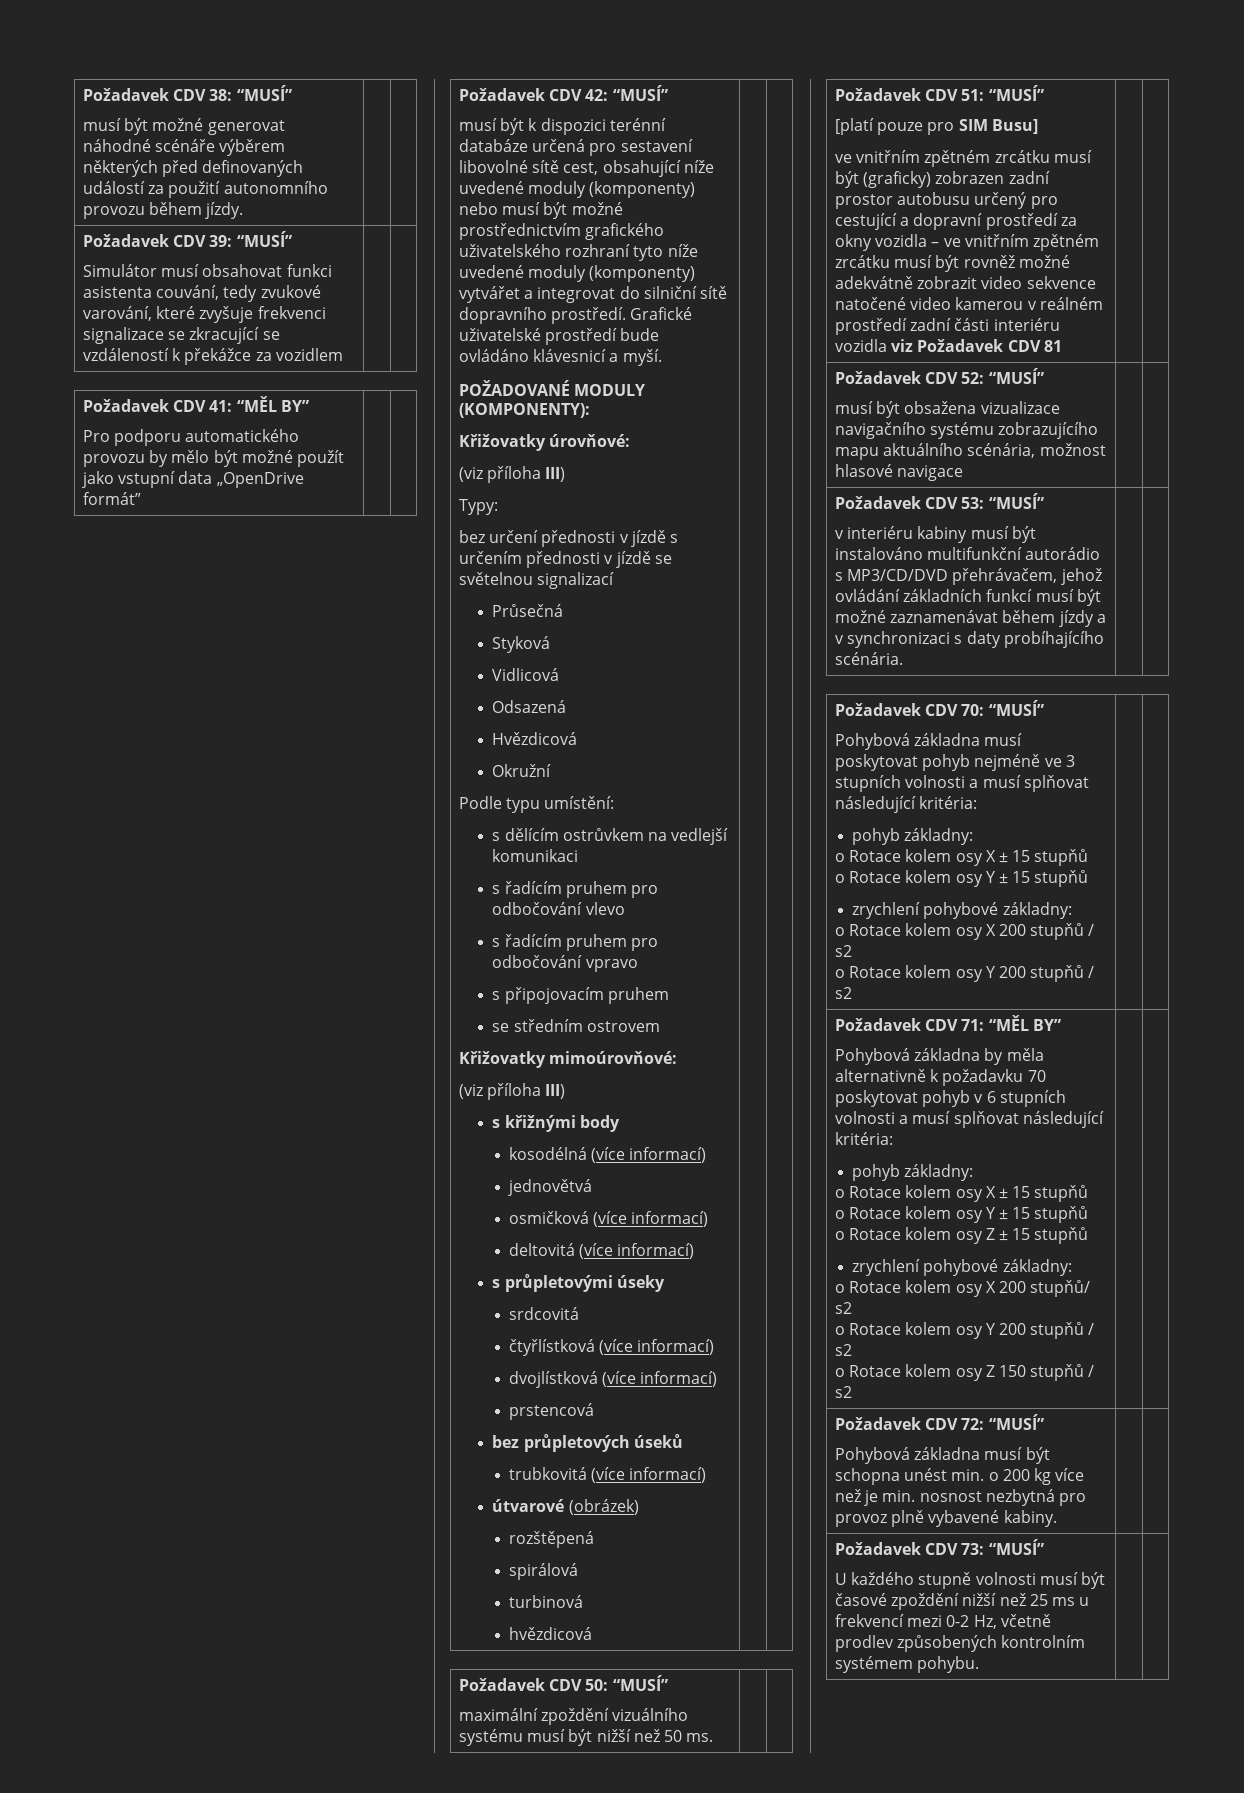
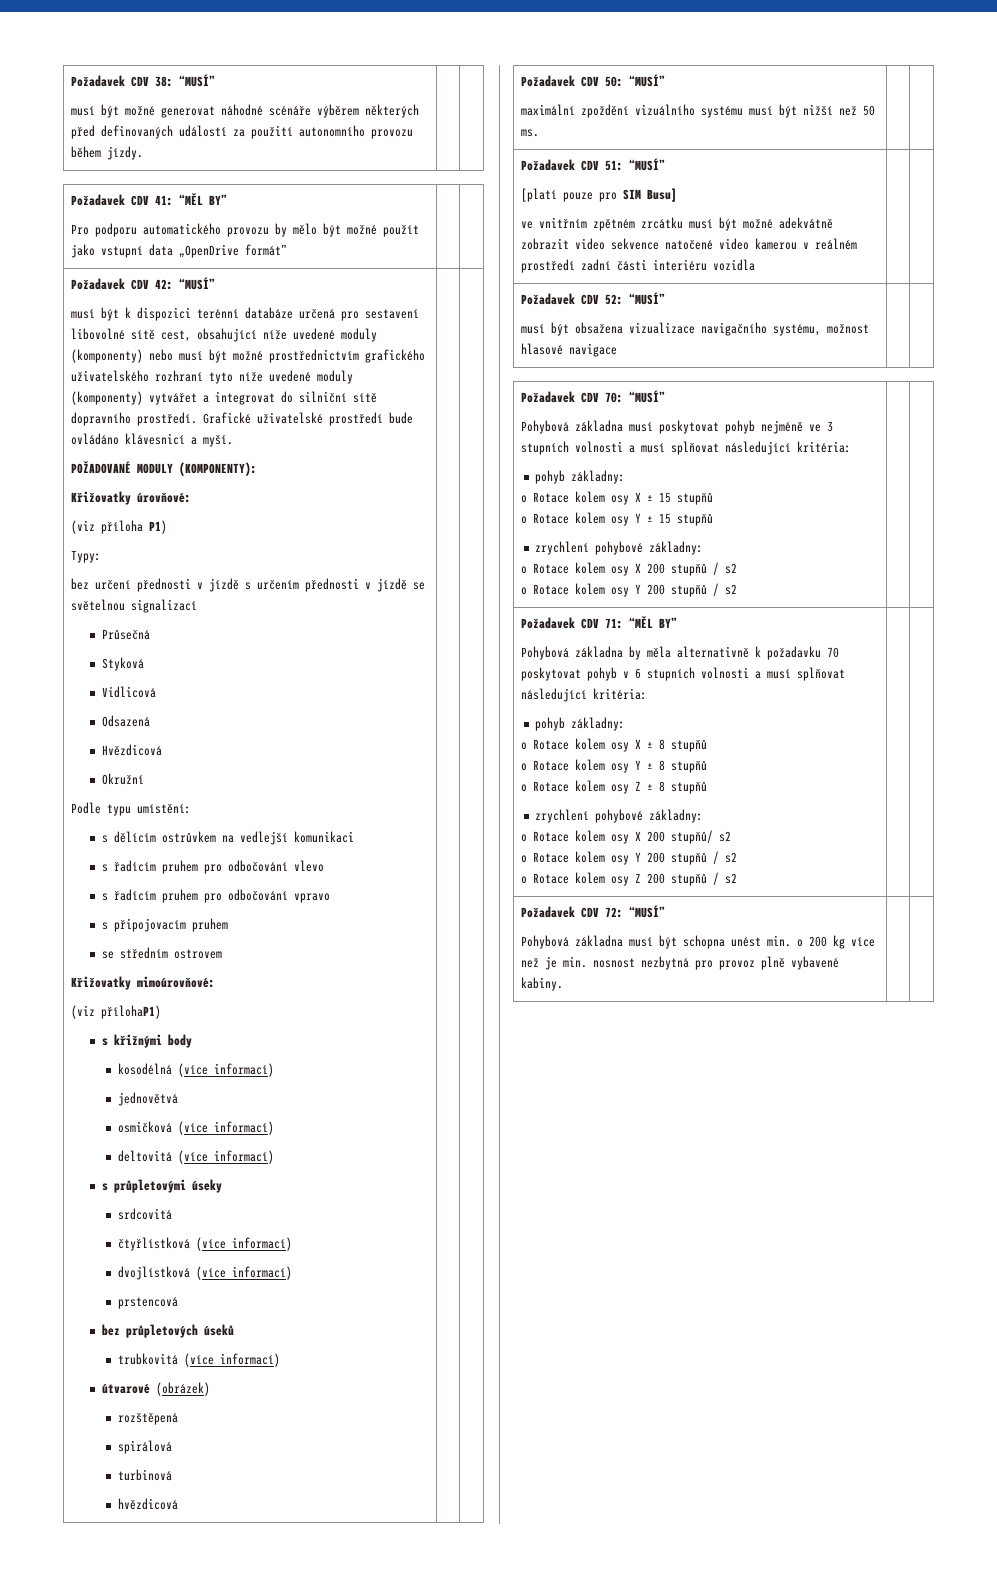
[83,231,292,247] [83,264,332,277] [83,285,321,302] [83,306,326,323] [83,327,280,344] [83,348,343,365] // Požadavek CDV 39: “MUSÍ” // Simulátor musí obsahovat funkci asistenta couvání, tedy zvukové varování, které zvyšuje frekvenci signalizace se zkracující se vzdáleností k překážce za vozidlem | | -> (144, 153) none
[545,467,566,482] III) -> [149,520,168,534] P1)
[487,1083,566,1100] příloha III) -> [101,1005,162,1019] přílohaP1)
[863,171,1050,188] [835,192,1058,209] [835,213,1077,230] [835,234,1100,251] [835,255,1015,272] (graficky) zobrazen zadní prostor autobusu určený pro cestující a dopravní prostředí za okny vozidla – ve vnitřním zpětném zrcátku musí být rovněž -> (738, 224) none
[891,339,1062,352] viz Požadavek CDV 81 -> (756, 265) none
[930,422,1099,439] [835,443,1106,460] [835,464,964,481] [835,493,1044,509] [835,526,1036,543] [835,547,1101,560] [835,568,1102,585] [835,589,1101,606] [835,610,1106,627] [835,631,1104,648] [835,652,904,665] systému zobrazujícího mapu aktuálního scénária, možnost hlasové navigace | | // Požadavek CDV 53: “MUSÍ” // v interiéru kabiny musí být instalováno multifunkční autorádio s MP3/CD/DVD přehrávačem, jehož ovládání základních funkcí musí být možné zaznamenávat během jízdy a v synchronizaci s daty probíhajícího scénária. -> [773,324,870,336] [521,343,618,357] systému, možnost hlasové navigace
[1012,1185,1089,1202] [835,1206,1031,1223] 15 stupňů // o Rotace kolem osy Y ± 15 -> [659,739,708,752] [521,759,666,773] 8 stupňů // o Rotace kolem osy Y ± 8
[1012,1228,1031,1240] 15 -> [659,781,666,792] 8
[999,1365,1027,1377] 150 -> [647,873,666,884] 200
[835,1539,1044,1555] [835,1572,1106,1589] [835,1593,1090,1610] [835,1614,1051,1629] [835,1635,1086,1652] [835,1656,980,1673] // Požadavek CDV 73: “MUSÍ” // U každého stupně volnosti musí být časové zpoždění nižší než 25 ms u frekvencí mezi 0-2 Hz, včetně prodlev způsobených kontrolním systémem pohybu. | | -> (564, 984) none

